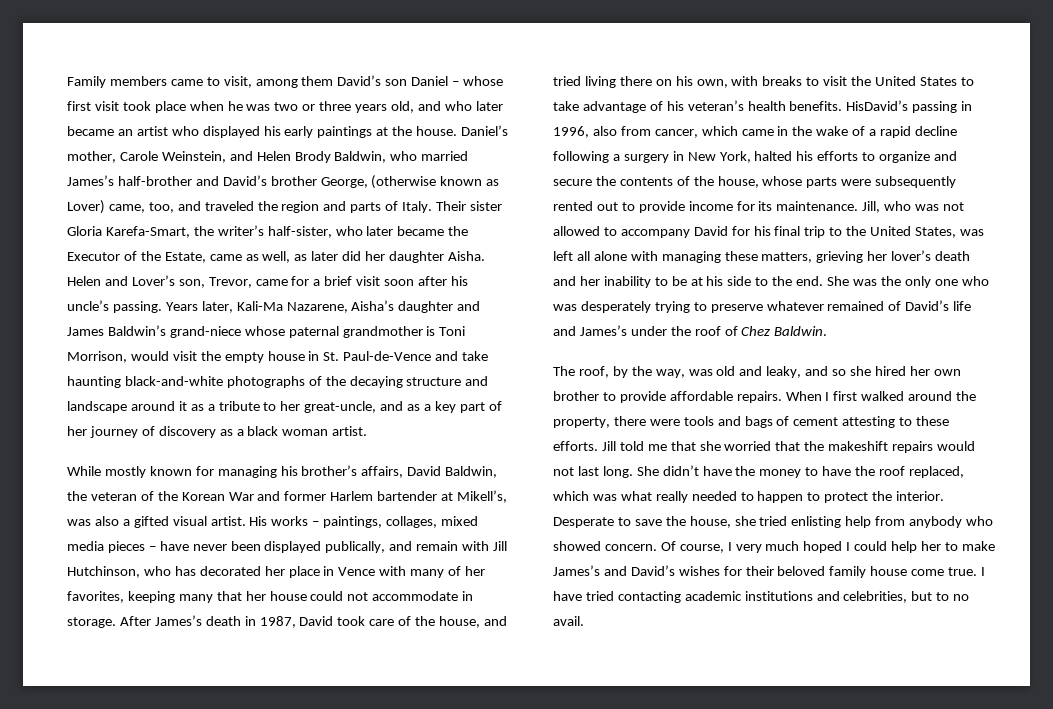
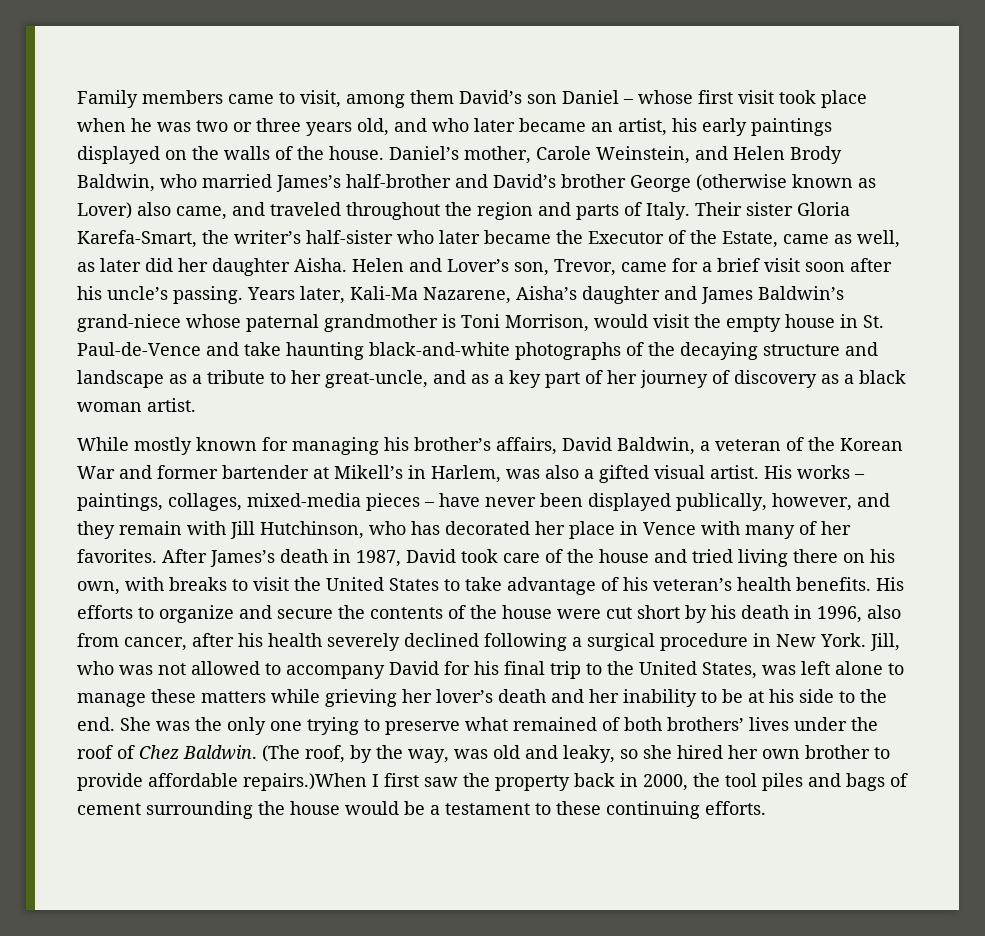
[136,126,389,138] artist who displayed his early paintings at -> [618,118,832,136] [77,146,293,164] artist, his early paintings displayed on the walls of
[320,177,368,188] George, -> [630,175,691,192] George
[108,202,174,213] came, too, -> [137,202,227,220] also came,
(254, 206) none -> [346,202,440,220] throughout
[267,226,332,238] half-sister, -> [306,230,393,244] half-sister
[130,401,187,411] around it -> (164, 379) none
[67,491,87,501] the -> [700,441,710,451] a
[330,491,374,501] Harlem -> (218, 472) none
[457,490,508,503] Mikell’s, -> [334,465,501,483] Mikell’s in Harlem,
[441,516,479,526] [67,541,104,551] mixed media -> [247,493,361,507] mixed-media
[389,541,413,551] and -> [772,493,890,511] [77,521,115,539] however, and they
[67,591,474,603] [67,617,116,628] favorites, keeping many that her house could not accommodate in storage. -> [77,549,157,563] favorites.
[439,616,481,628] house, -> [599,549,649,563] house
[846,100,973,113] [553,126,957,138] [553,151,814,163] HisDavid’s passing in 1996, also from cancer, which came in the wake of a rapid decline following a surgery in New York, halted his -> [876,577,904,591] His
[717,176,957,188] [553,201,859,213] house, whose parts were subsequently rented out to provide income for its maintenance. -> [502,605,901,623] [77,633,866,651] house were cut short by his death in 1996, also from cancer, after his health severely declined following a surgical procedure in New York.
[576,251,813,263] all alone with managing these matters, -> [835,661,904,675] [77,689,320,707] alone to manage these matters while
[961,276,989,286] [553,301,651,313] who was desperately -> (302, 726) none
[766,301,824,311] whatever -> [465,717,508,731] what
[905,300,972,311] [553,325,627,336] David’s life and James’s -> [624,717,789,731] both brothers’ lives
[553,366,575,376] // The -> [262,745,300,762] (The
[805,366,829,376] and -> (615, 754) none
[736,391,977,403] [553,416,950,428] [553,441,976,453] [553,465,964,478] [553,491,945,503] [553,516,994,528] [553,541,995,553] [553,565,986,578] [553,591,970,603] [553,616,584,626] repairs. When I first walked around the property, there were tools and bags of cement attesting to these efforts. Jill told me that she worried that the makeshift repairs would not last long. She didn’t have the money to have the roof replaced, which was what really needed to happen to protect the interior. Desperate to save the house, she tried enlisting help from anybody who showed concern. Of course, I very much hoped I could help her to make James’s and David’s wishes for their beloved family house come true. I have tried contacting academic institutions and celebrities, but to no avail. -> [243,773,908,791] [77,801,766,819] repairs.)When I first saw the property back in 2000, the tool piles and bags of cement surrounding the house would be a testament to these continuing efforts.

